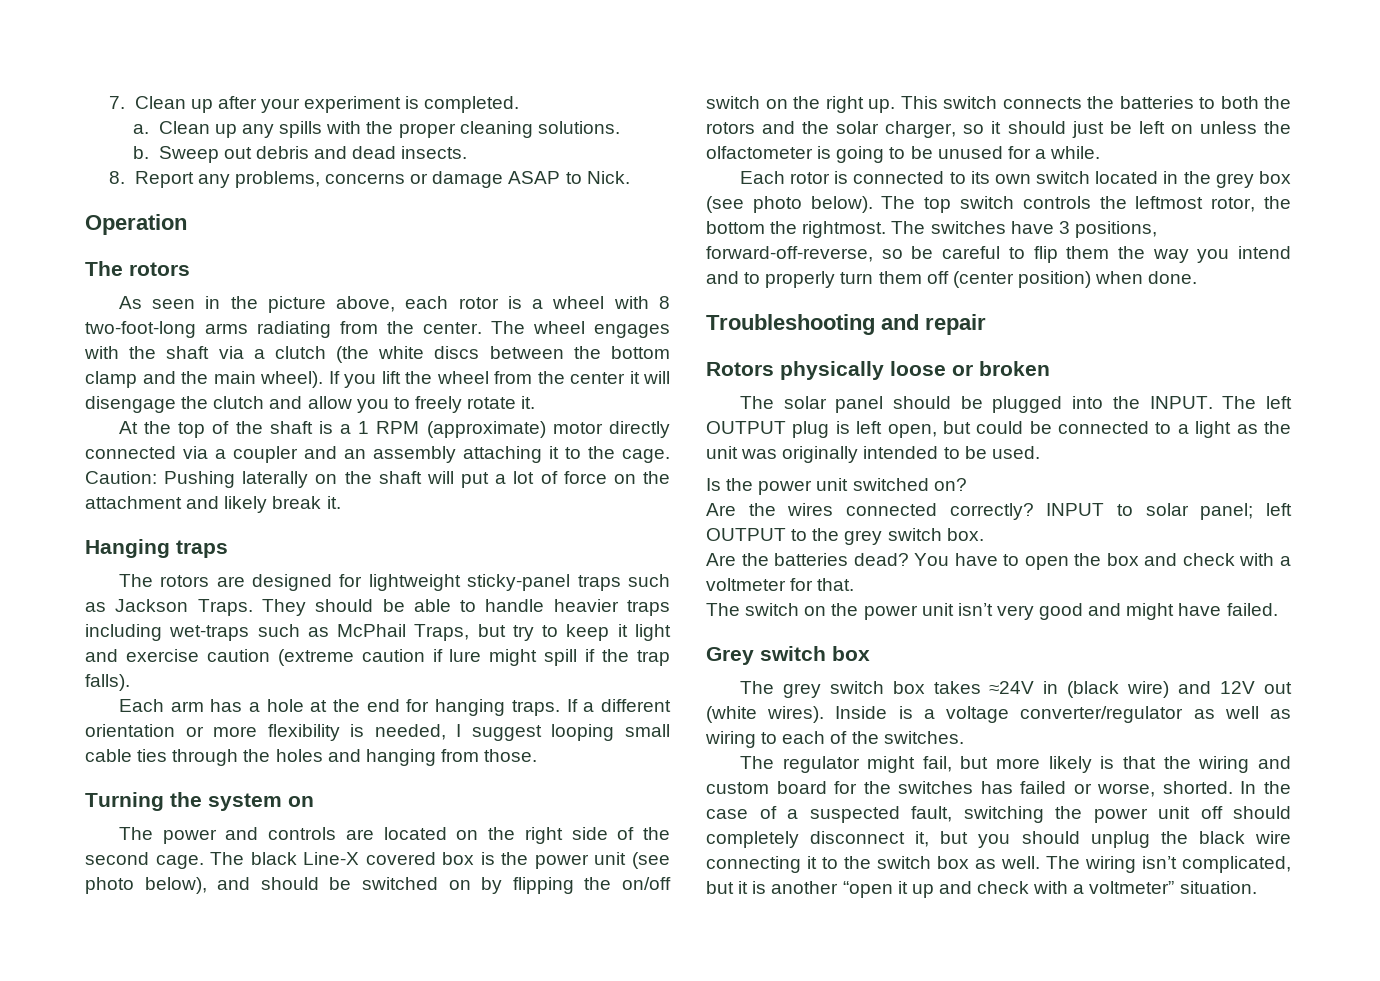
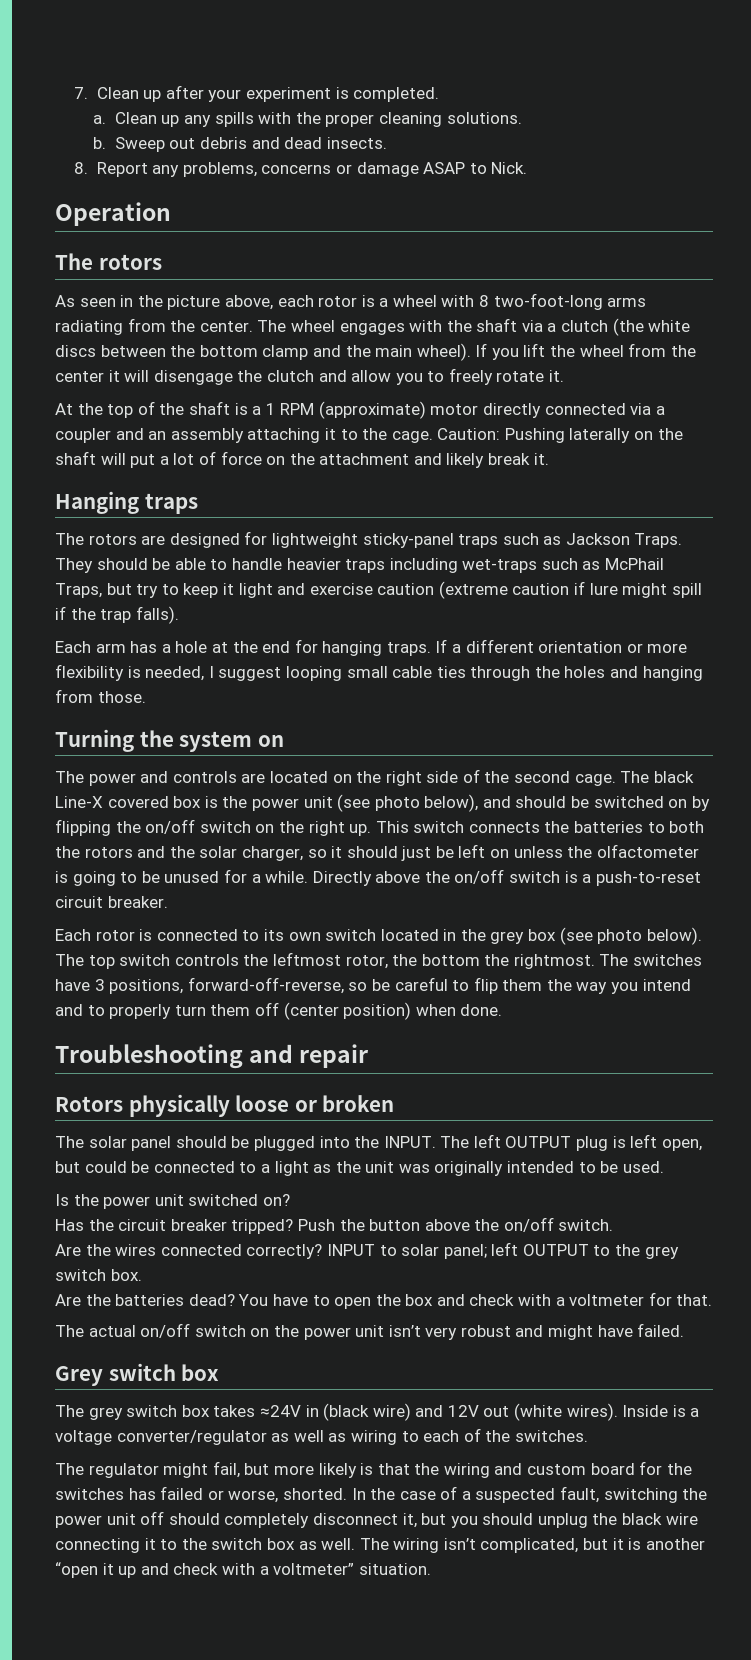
(1101, 152) none -> [312,869,701,886] [55,896,168,908] Directly above the on/off switch is a push-to-reset circuit breaker.
(967, 484) none -> [55,1217,614,1234] // Has the circuit breaker tripped? Push the button above the on/off switch.
(740, 609) none -> [88,1323,191,1338] actual on/off
[1039,603,1084,620] good -> [460,1325,511,1337] robust

